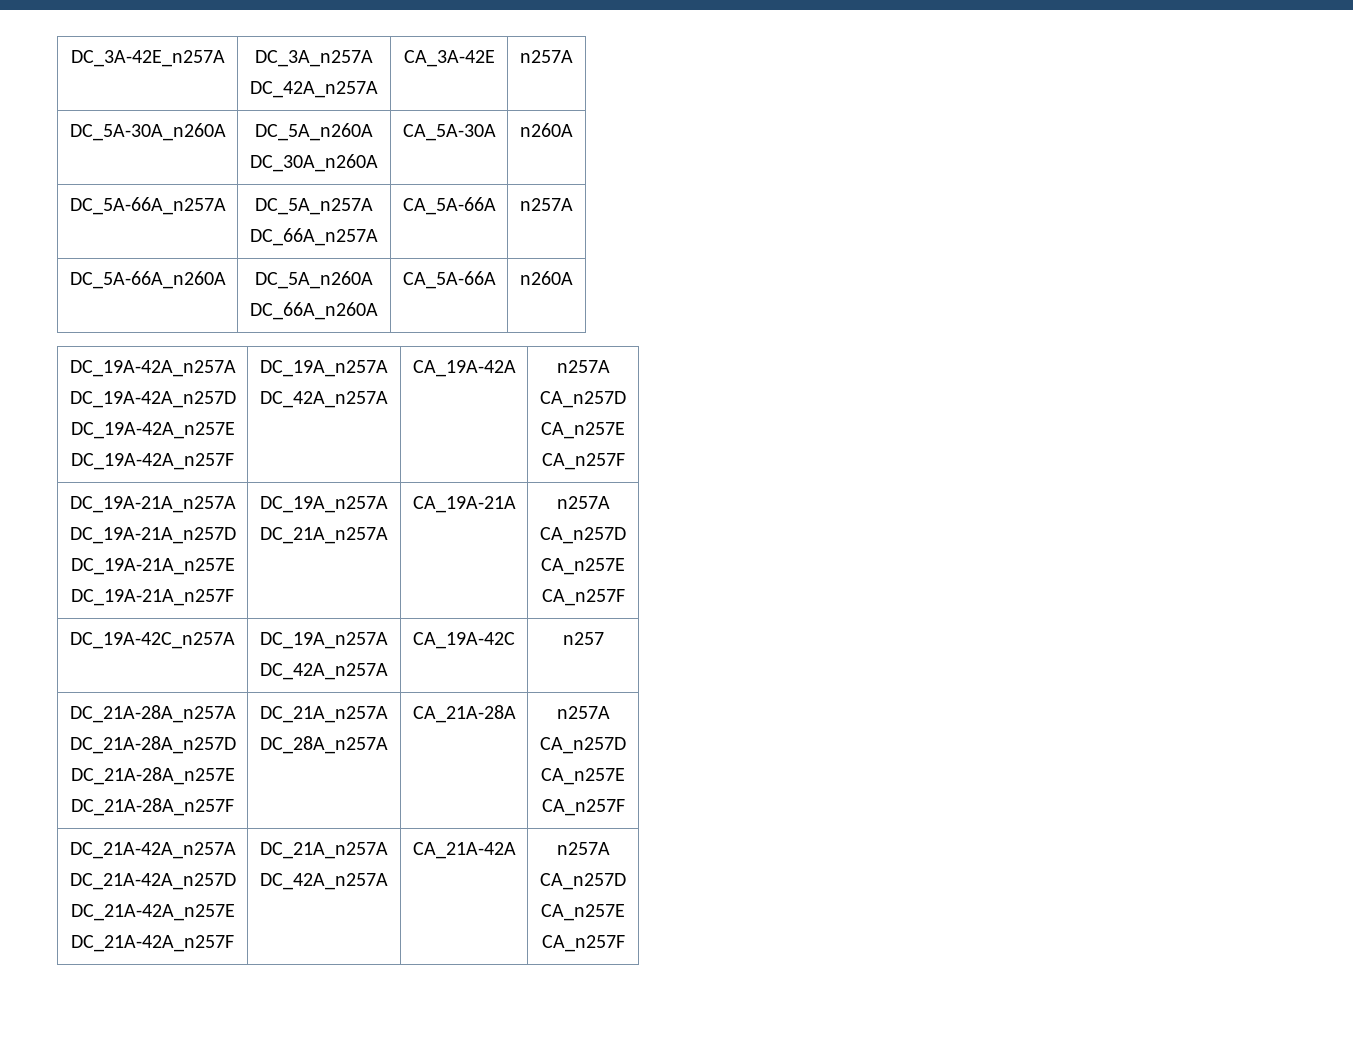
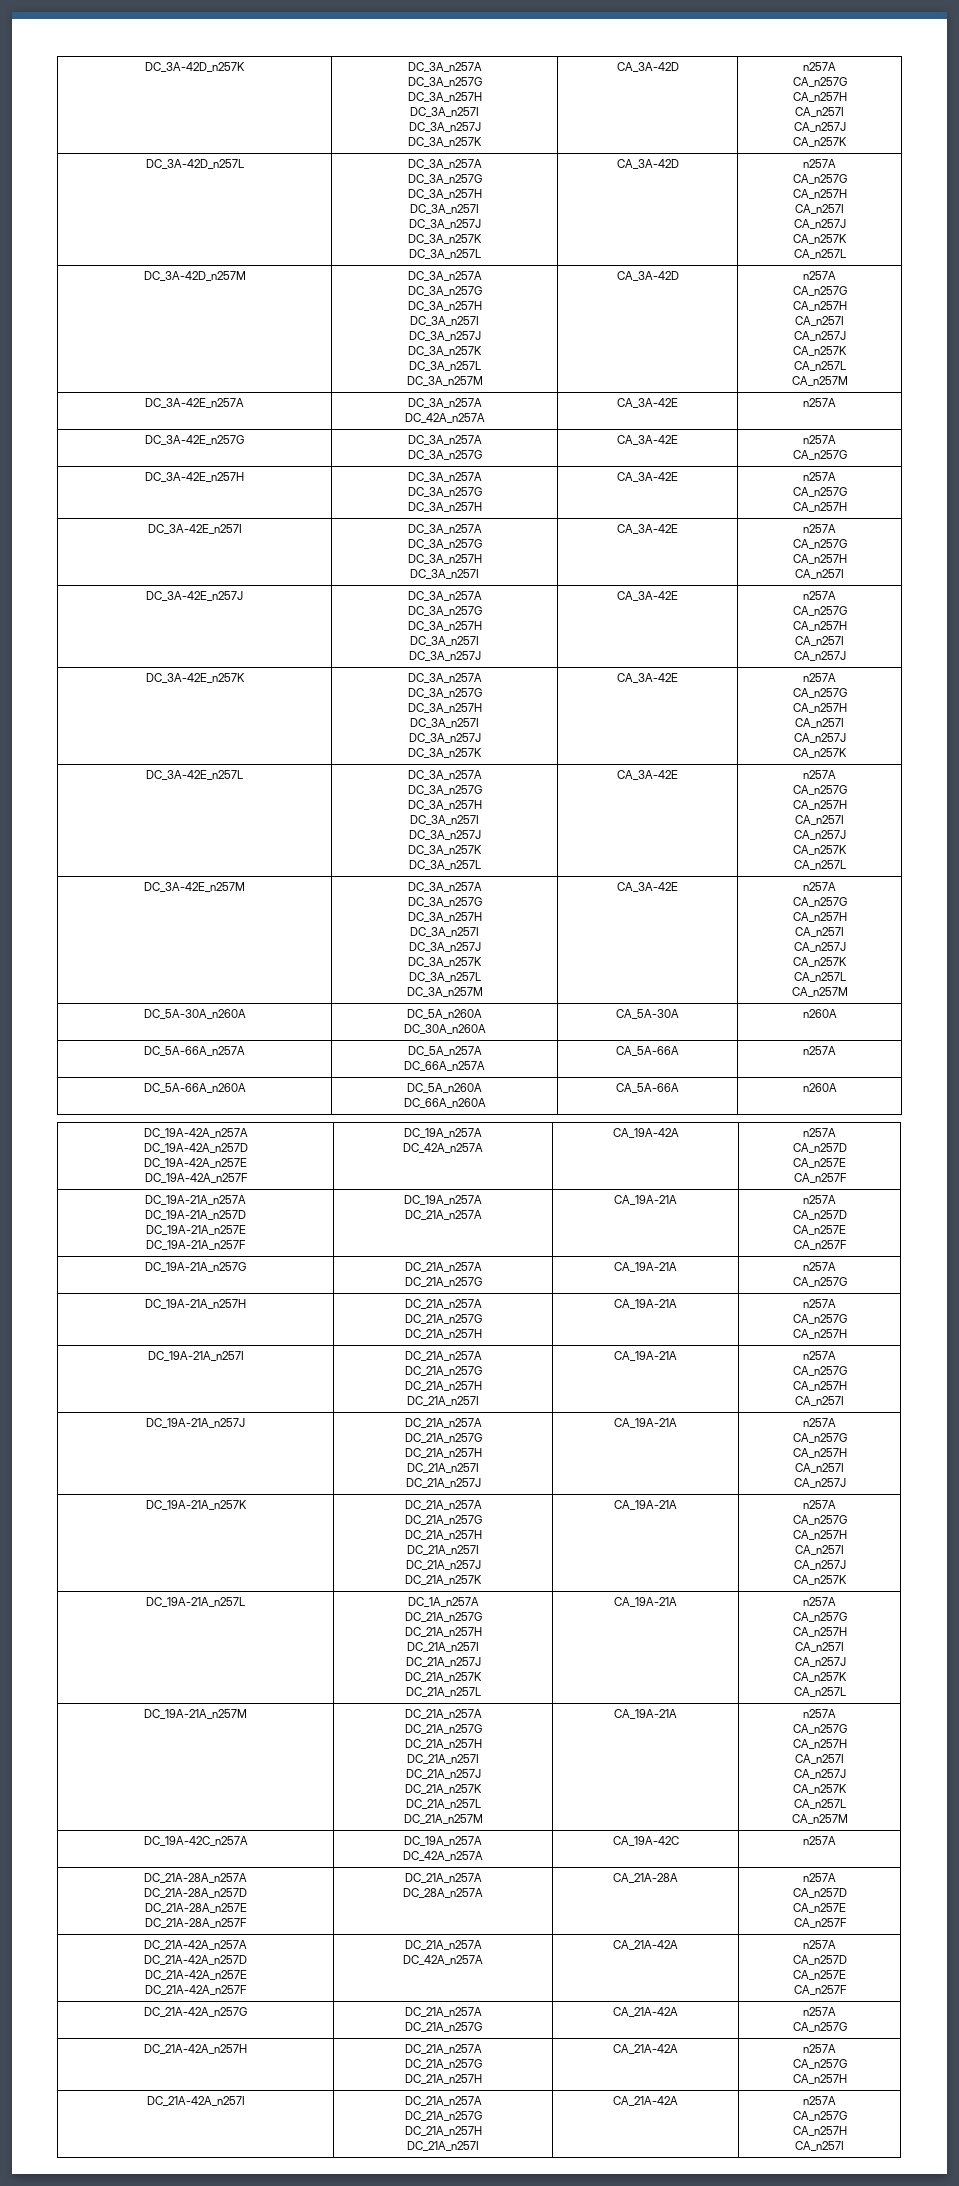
(70, 58) none -> [145,62,245,72] [407,62,482,72] [407,77,482,87] [407,92,482,102] [410,107,479,117] [408,122,481,132] [408,137,482,147] [616,62,679,72] [803,62,836,71] [792,77,847,87] [792,92,847,102] [795,107,844,117] [793,122,846,132] [793,137,847,147] [145,159,244,169] [407,159,482,169] [407,174,482,184] [407,189,482,199] [410,204,479,214] [408,219,481,229] [408,234,482,244] [408,249,481,259] [616,159,679,169] [803,159,836,168] [792,174,847,184] [792,189,847,199] [795,204,844,214] [793,219,846,229] [793,234,847,244] [793,249,846,259] [143,271,246,281] [407,271,482,281] [407,286,482,296] [407,301,482,311] [410,316,479,326] [408,331,481,341] [408,346,482,356] [408,361,481,371] [406,376,483,386] [616,271,679,281] [803,271,836,280] [792,286,847,296] [792,301,847,311] [795,316,844,326] [793,331,846,341] [793,346,847,356] [793,361,846,371] [791,376,848,386] DC_3A-42D_n257K | DC_3A_n257A // DC_3A_n257G // DC_3A_n257H // DC_3A_n257I // DC_3A_n257J // DC_3A_n257K | CA_3A-42D | n257A // CA_n257G // CA_n257H // CA_n257I // CA_n257J // CA_n257K // DC_3A-42D_n257L | DC_3A_n257A // DC_3A_n257G // DC_3A_n257H // DC_3A_n257I // DC_3A_n257J // DC_3A_n257K // DC_3A_n257L | CA_3A-42D | n257A // CA_n257G // CA_n257H // CA_n257I // CA_n257J // CA_n257K // CA_n257L // DC_3A-42D_n257M | DC_3A_n257A // DC_3A_n257G // DC_3A_n257H // DC_3A_n257I // DC_3A_n257J // DC_3A_n257K // DC_3A_n257L // DC_3A_n257M | CA_3A-42D | n257A // CA_n257G // CA_n257H // CA_n257I // CA_n257J // CA_n257K // CA_n257L // CA_n257M //
(573, 56) none -> [145,435,244,445] [407,435,482,445] [407,450,482,460] [617,435,678,445] [803,435,836,444] [792,450,847,460] [145,472,244,482] [407,472,482,482] [407,487,482,497] [407,502,482,512] [617,472,678,482] [803,472,836,481] [792,487,847,497] [792,502,847,512] [147,524,242,534] [407,524,482,534] [407,539,482,549] [407,554,482,564] [410,569,479,579] [617,524,678,534] [803,524,836,533] [792,539,847,549] [792,554,847,564] [795,569,844,579] [146,591,243,601] [407,591,482,601] [407,606,482,616] [407,621,482,631] [410,636,479,646] [408,651,481,661] [617,591,678,601] [803,591,836,600] [792,606,847,616] [792,621,847,631] [795,636,844,646] [793,651,846,661] [145,673,245,683] [407,673,482,683] [407,688,482,698] [407,703,482,713] [410,718,479,728] [408,733,481,743] [408,748,482,758] [617,673,678,683] [803,673,836,682] [792,688,847,698] [792,703,847,713] [795,718,844,728] [793,733,846,743] [793,748,847,758] [146,770,243,780] [407,770,482,780] [407,785,482,795] [407,800,482,810] [410,815,479,825] [408,830,481,840] [408,845,482,855] [408,860,481,870] [617,770,678,780] [803,770,836,779] [792,785,847,795] [792,800,847,810] [795,815,844,825] [793,830,846,840] [793,845,847,855] [793,860,846,870] [144,882,245,892] [407,882,482,892] [407,897,482,907] [407,912,482,922] [410,927,479,937] [408,942,481,952] [408,957,482,967] [408,972,481,982] [406,987,483,997] [617,882,678,892] [803,882,836,891] [792,897,847,907] [792,912,847,922] [795,927,844,937] [793,942,846,952] [793,957,847,967] [793,972,846,982] [791,987,848,997] // DC_3A-42E_n257G | DC_3A_n257A // DC_3A_n257G | CA_3A-42E | n257A // CA_n257G // DC_3A-42E_n257H | DC_3A_n257A // DC_3A_n257G // DC_3A_n257H | CA_3A-42E | n257A // CA_n257G // CA_n257H // DC_3A-42E_n257I | DC_3A_n257A // DC_3A_n257G // DC_3A_n257H // DC_3A_n257I | CA_3A-42E | n257A // CA_n257G // CA_n257H // CA_n257I // DC_3A-42E_n257J | DC_3A_n257A // DC_3A_n257G // DC_3A_n257H // DC_3A_n257I // DC_3A_n257J | CA_3A-42E | n257A // CA_n257G // CA_n257H // CA_n257I // CA_n257J // DC_3A-42E_n257K | DC_3A_n257A // DC_3A_n257G // DC_3A_n257H // DC_3A_n257I // DC_3A_n257J // DC_3A_n257K | CA_3A-42E | n257A // CA_n257G // CA_n257H // CA_n257I // CA_n257J // CA_n257K // DC_3A-42E_n257L | DC_3A_n257A // DC_3A_n257G // DC_3A_n257H // DC_3A_n257I // DC_3A_n257J // DC_3A_n257K // DC_3A_n257L | CA_3A-42E | n257A // CA_n257G // CA_n257H // CA_n257I // CA_n257J // CA_n257K // CA_n257L // DC_3A-42E_n257M | DC_3A_n257A // DC_3A_n257G // DC_3A_n257H // DC_3A_n257I // DC_3A_n257J // DC_3A_n257K // DC_3A_n257L // DC_3A_n257M | CA_3A-42E | n257A // CA_n257G // CA_n257H // CA_n257I // CA_n257J // CA_n257K // CA_n257L // CA_n257M
(625, 597) none -> [145,1262,246,1272] [404,1262,482,1272] [404,1277,482,1287] [614,1262,677,1272] [803,1262,836,1271] [792,1277,847,1287] [145,1299,246,1309] [404,1299,482,1309] [404,1314,482,1324] [404,1329,482,1339] [614,1299,677,1309] [803,1299,836,1308] [792,1314,847,1324] [792,1329,847,1339] [147,1351,244,1361] [404,1351,482,1361] [404,1366,482,1376] [404,1381,482,1391] [407,1396,479,1406] [614,1351,677,1361] [803,1351,836,1360] [792,1366,847,1376] [792,1381,847,1391] [795,1396,844,1406] [146,1418,245,1428] [404,1418,482,1428] [404,1433,482,1443] [404,1448,482,1458] [407,1463,479,1473] [405,1478,481,1488] [614,1418,677,1428] [803,1418,836,1427] [792,1433,847,1443] [792,1448,847,1458] [795,1463,844,1473] [793,1478,846,1488] [145,1500,247,1510] [404,1500,482,1510] [404,1515,482,1525] [404,1530,482,1540] [407,1545,479,1555] [405,1560,481,1570] [405,1575,482,1585] [614,1500,677,1510] [803,1500,836,1509] [792,1515,847,1525] [792,1530,847,1540] [795,1545,844,1555] [793,1560,846,1570] [793,1575,847,1585] [146,1597,245,1607] [407,1597,479,1607] [404,1612,482,1622] [404,1627,482,1637] [407,1642,479,1652] [405,1657,481,1667] [405,1672,482,1682] [405,1687,481,1697] [614,1597,677,1607] [803,1597,836,1606] [792,1612,847,1622] [792,1627,847,1637] [795,1642,844,1652] [793,1657,846,1667] [793,1672,847,1682] [793,1687,846,1697] [144,1709,247,1719] [404,1709,482,1719] [404,1724,482,1734] [404,1739,482,1749] [407,1754,479,1764] [405,1769,481,1779] [405,1784,482,1794] [405,1799,481,1809] [403,1814,483,1824] [614,1709,677,1719] [803,1709,836,1718] [792,1724,847,1734] [792,1739,847,1749] [795,1754,844,1764] [793,1769,846,1779] [793,1784,847,1794] [793,1799,846,1809] [791,1814,848,1824] // DC_19A-21A_n257G | DC_21A_n257A // DC_21A_n257G | CA_19A-21A | n257A // CA_n257G // DC_19A-21A_n257H | DC_21A_n257A // DC_21A_n257G // DC_21A_n257H | CA_19A-21A | n257A // CA_n257G // CA_n257H // DC_19A-21A_n257I | DC_21A_n257A // DC_21A_n257G // DC_21A_n257H // DC_21A_n257I | CA_19A-21A | n257A // CA_n257G // CA_n257H // CA_n257I // DC_19A-21A_n257J | DC_21A_n257A // DC_21A_n257G // DC_21A_n257H // DC_21A_n257I // DC_21A_n257J | CA_19A-21A | n257A // CA_n257G // CA_n257H // CA_n257I // CA_n257J // DC_19A-21A_n257K | DC_21A_n257A // DC_21A_n257G // DC_21A_n257H // DC_21A_n257I // DC_21A_n257J // DC_21A_n257K | CA_19A-21A | n257A // CA_n257G // CA_n257H // CA_n257I // CA_n257J // CA_n257K // DC_19A-21A_n257L | DC_1A_n257A // DC_21A_n257G // DC_21A_n257H // DC_21A_n257I // DC_21A_n257J // DC_21A_n257K // DC_21A_n257L | CA_19A-21A | n257A // CA_n257G // CA_n257H // CA_n257I // CA_n257J // CA_n257K // CA_n257L // DC_19A-21A_n257M | DC_21A_n257A // DC_21A_n257G // DC_21A_n257H // DC_21A_n257I // DC_21A_n257J // DC_21A_n257K // DC_21A_n257L // DC_21A_n257M | CA_19A-21A | n257A // CA_n257G // CA_n257H // CA_n257I // CA_n257J // CA_n257K // CA_n257L // CA_n257M
[562,632,604,645] n257 -> [803,1836,836,1845] n257A
(625, 943) none -> [144,2007,247,2017] [404,2007,482,2017] [404,2022,482,2032] [613,2007,678,2017] [803,2007,836,2016] [792,2022,847,2032] [144,2044,247,2054] [404,2044,482,2054] [404,2059,482,2069] [404,2074,482,2084] [613,2044,678,2054] [803,2044,836,2053] [792,2059,847,2069] [792,2074,847,2084] [146,2096,245,2106] [404,2096,482,2106] [404,2111,482,2121] [404,2126,482,2136] [407,2141,479,2151] [613,2096,678,2106] [803,2096,836,2105] [792,2111,847,2121] [792,2126,847,2136] [795,2141,844,2151] // DC_21A-42A_n257G | DC_21A_n257A // DC_21A_n257G | CA_21A-42A | n257A // CA_n257G // DC_21A-42A_n257H | DC_21A_n257A // DC_21A_n257G // DC_21A_n257H | CA_21A-42A | n257A // CA_n257G // CA_n257H // DC_21A-42A_n257I | DC_21A_n257A // DC_21A_n257G // DC_21A_n257H // DC_21A_n257I | CA_21A-42A | n257A // CA_n257G // CA_n257H // CA_n257I

